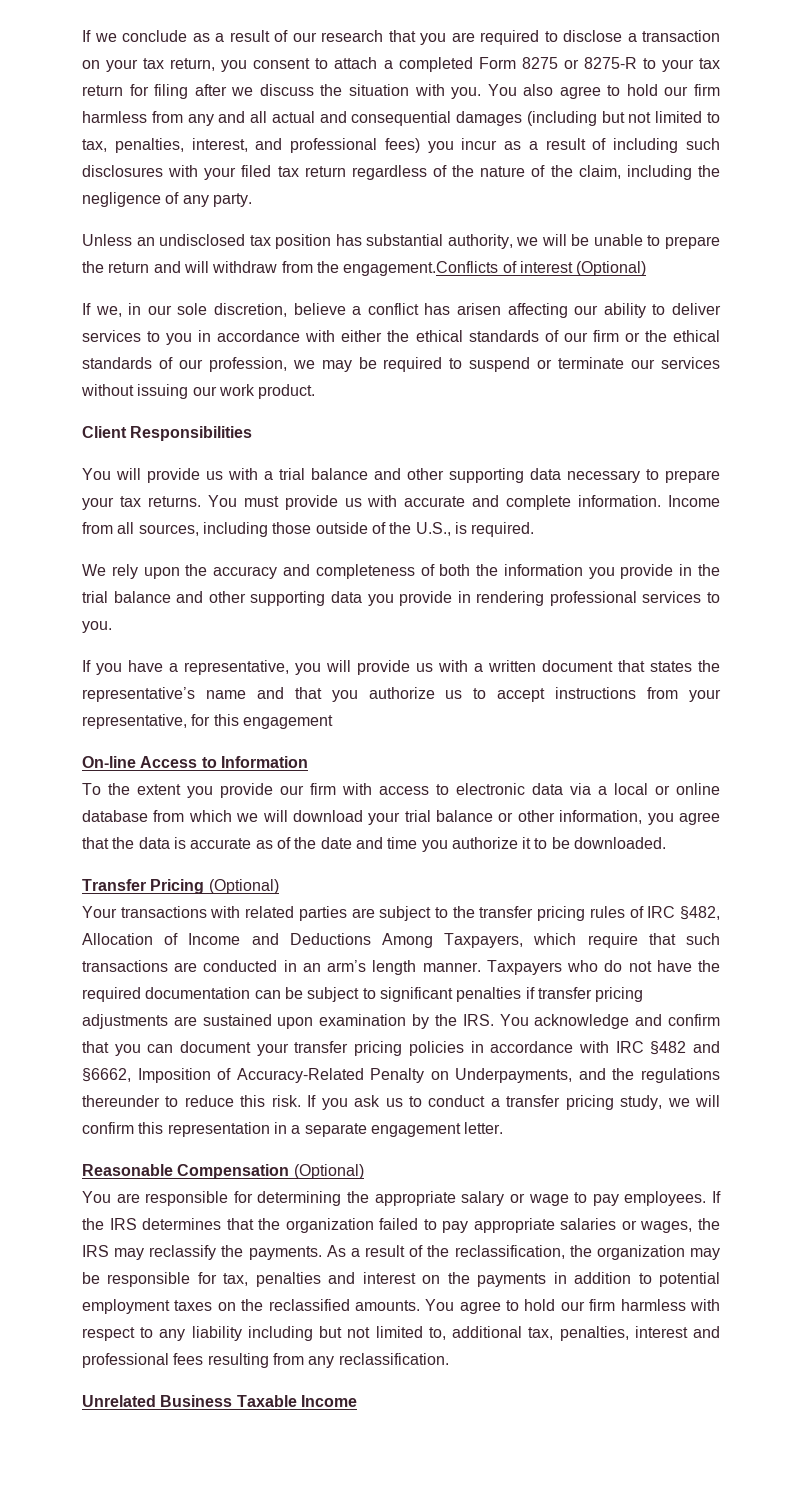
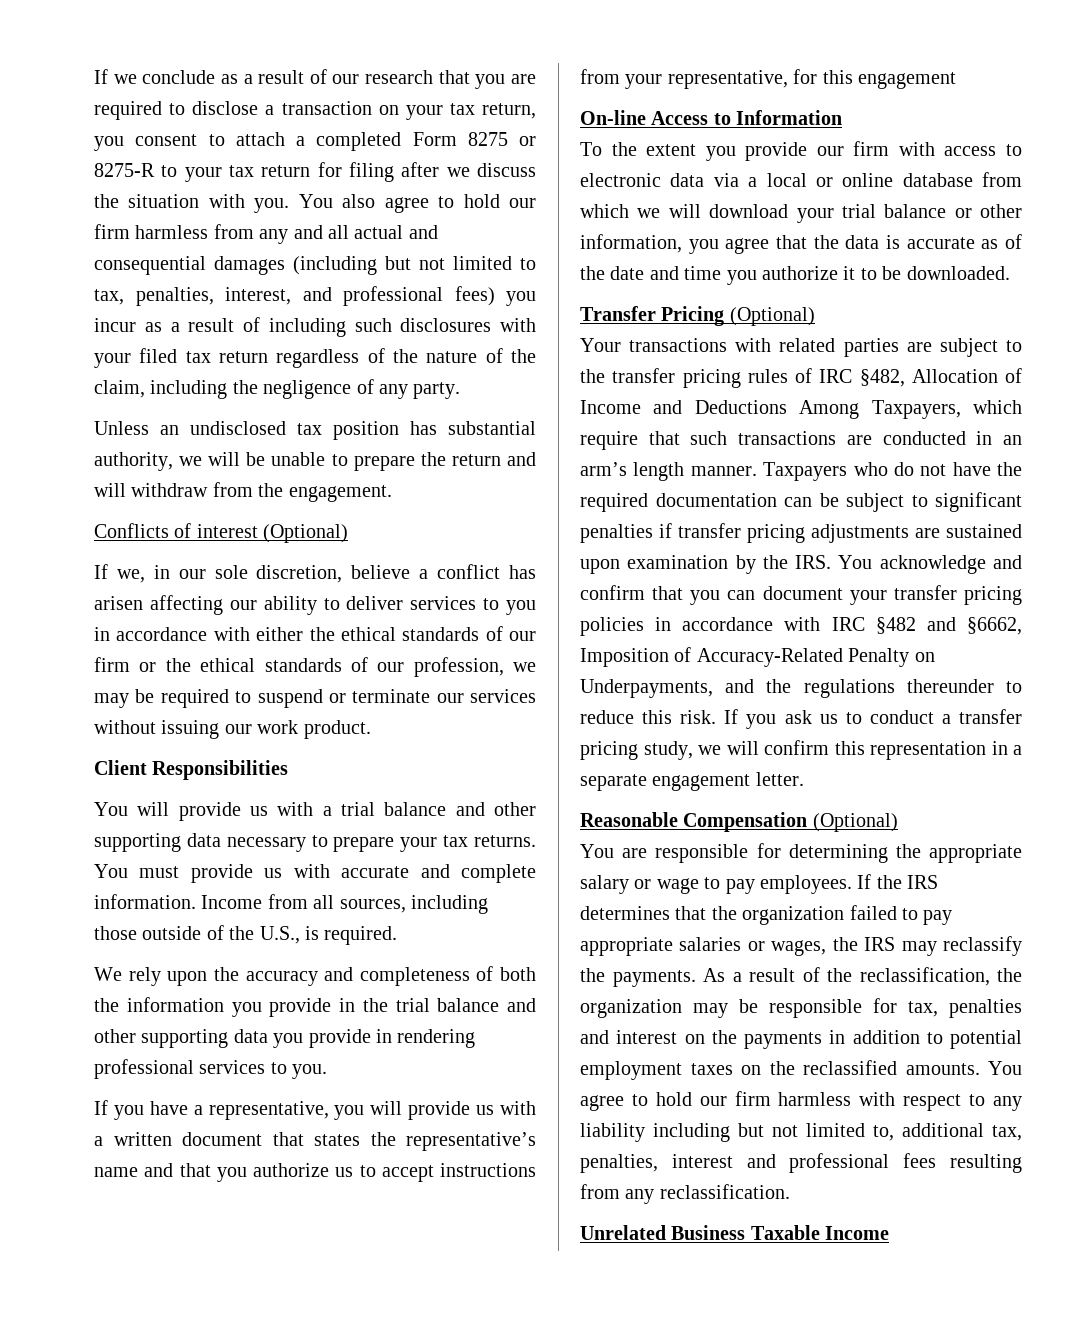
[343,261,499,276] engagement.Conflicts -> [288,485,392,502] [94,523,169,538] engagement. // Conflicts

